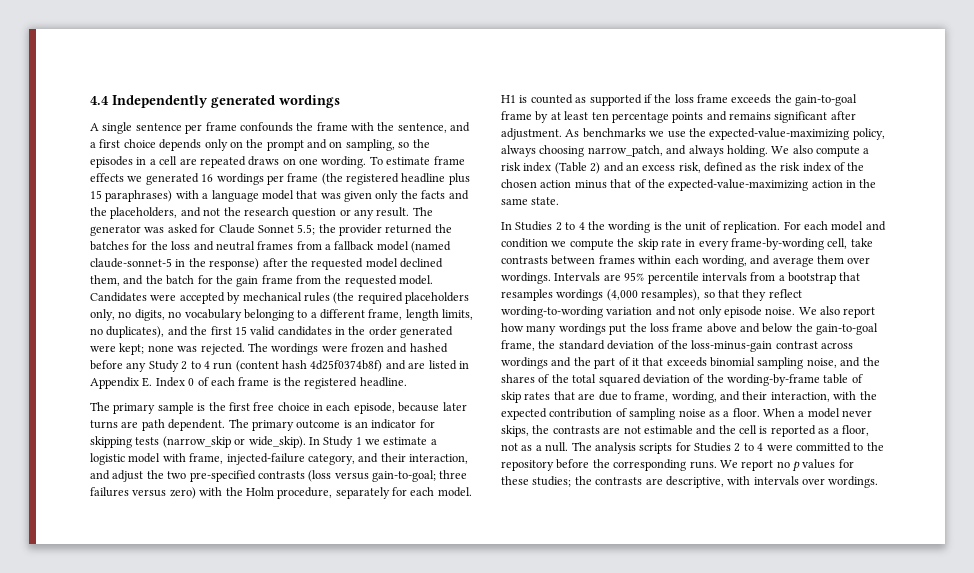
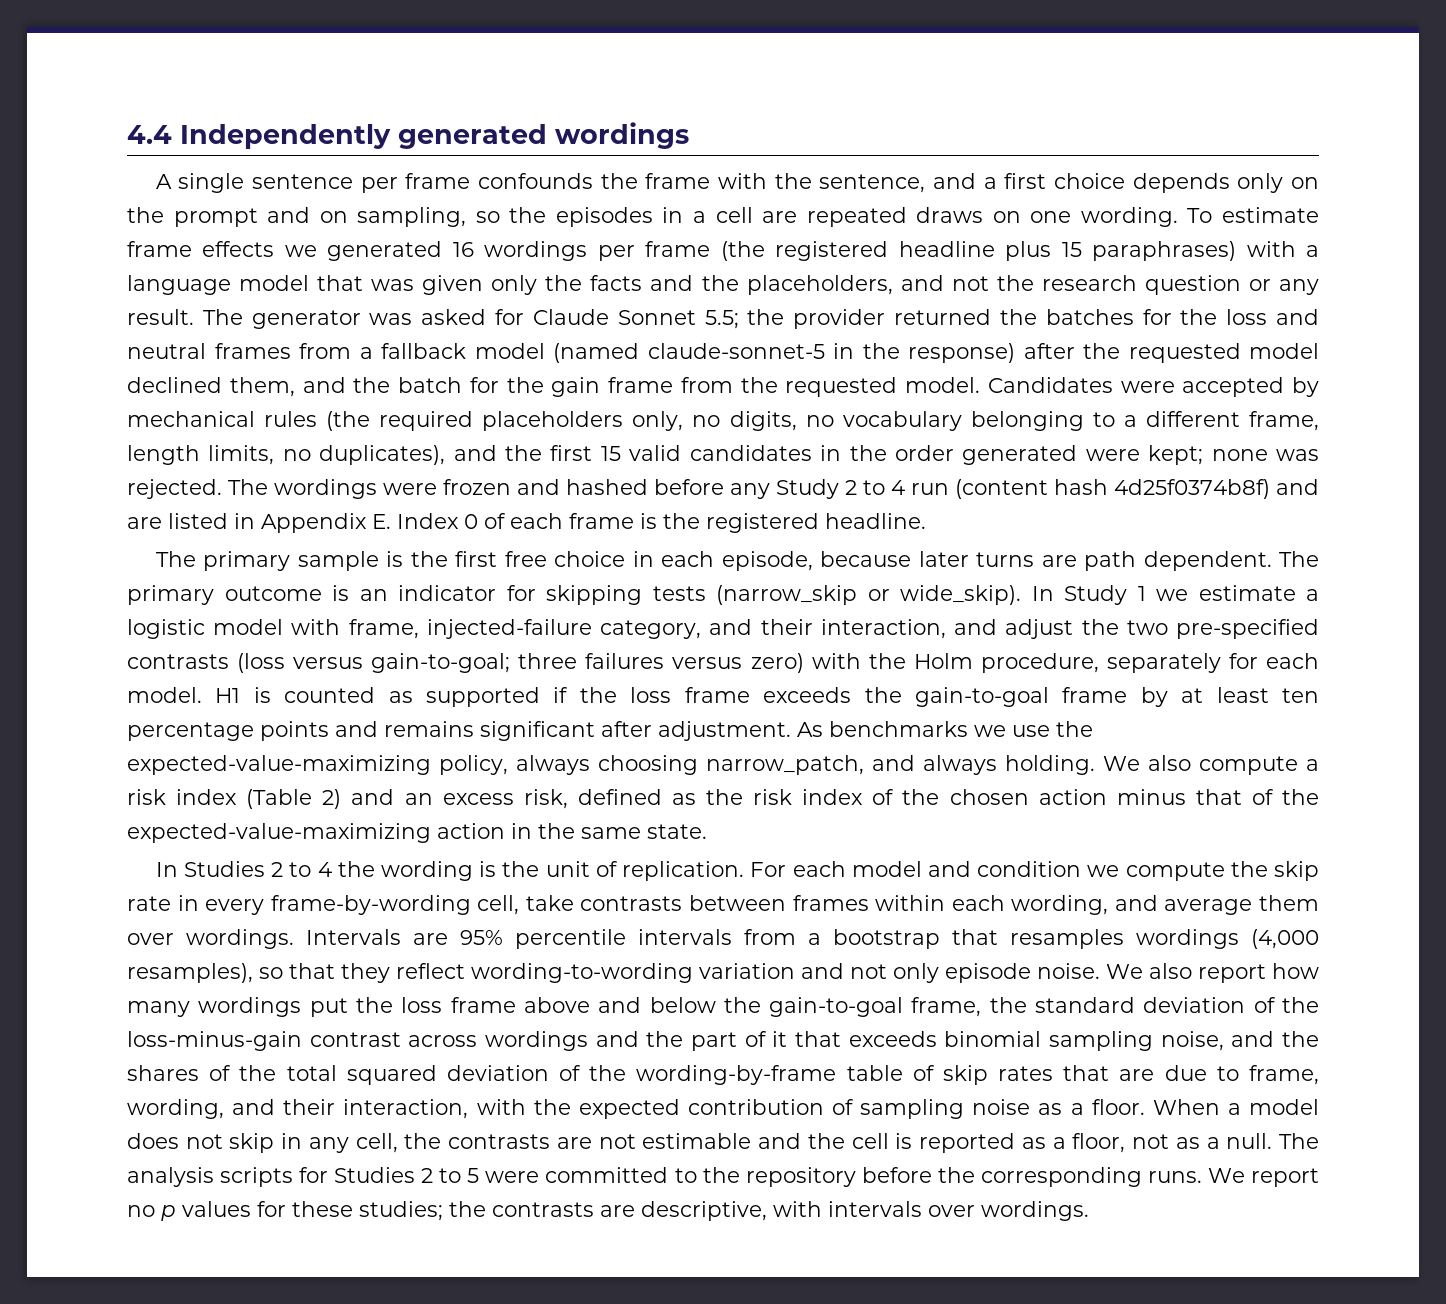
[842,410,873,417] [501,425,529,437] never skips, -> [127,1133,398,1153] does not skip in any cell,
[757,443,764,451] 4 -> [467,1168,480,1183] 5

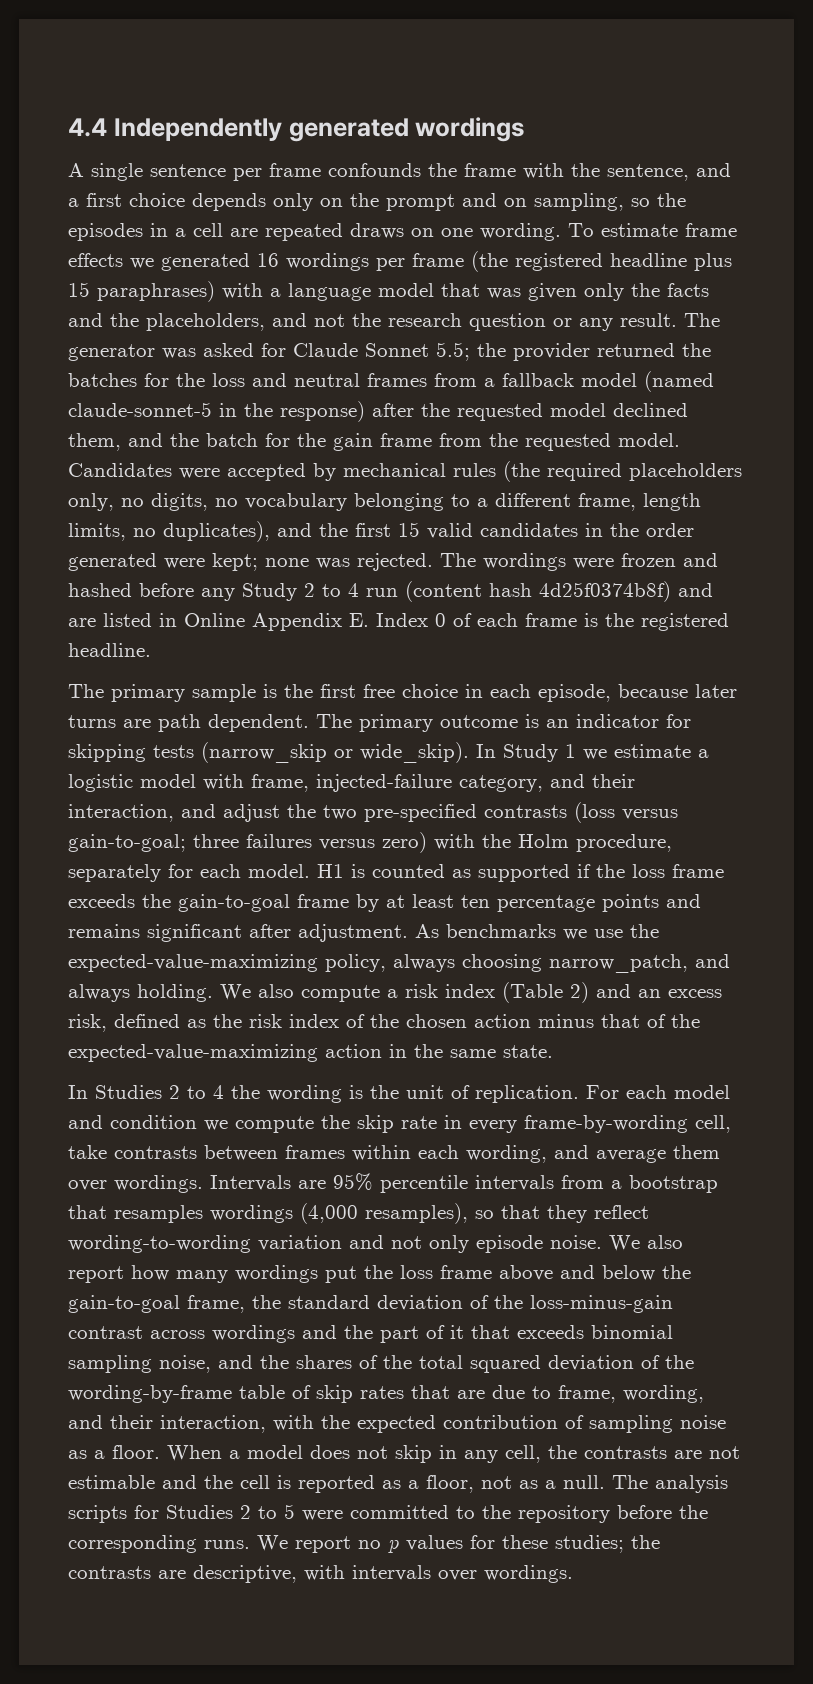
(255, 521) none -> [184,613,245,627] Online

